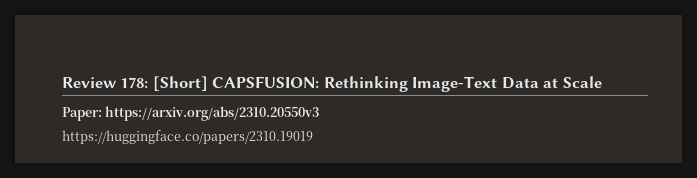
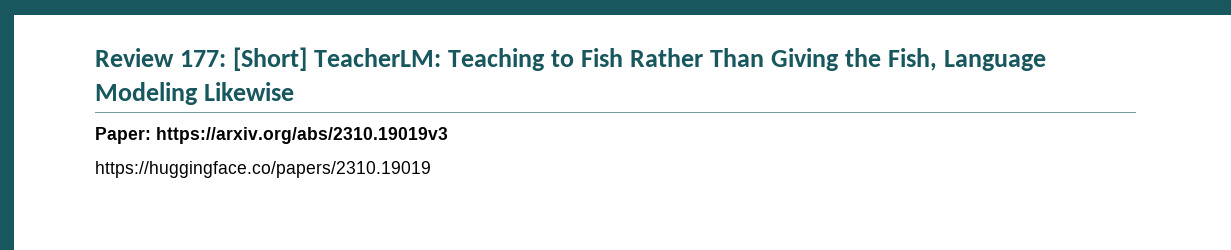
[120,76,602,92] 178: [Short] CAPSFUSION: Rethinking Image-Text Data at Scale -> [180,47,1047,71] [95,82,295,105] 177: [Short] TeacherLM: Teaching to Fish Rather Than Giving the Fish, Language Modeling Likewise
[105,106,320,121] https://arxiv.org/abs/2310.20550v3 -> [156,127,448,144] https://arxiv.org/abs/2310.19019v3

